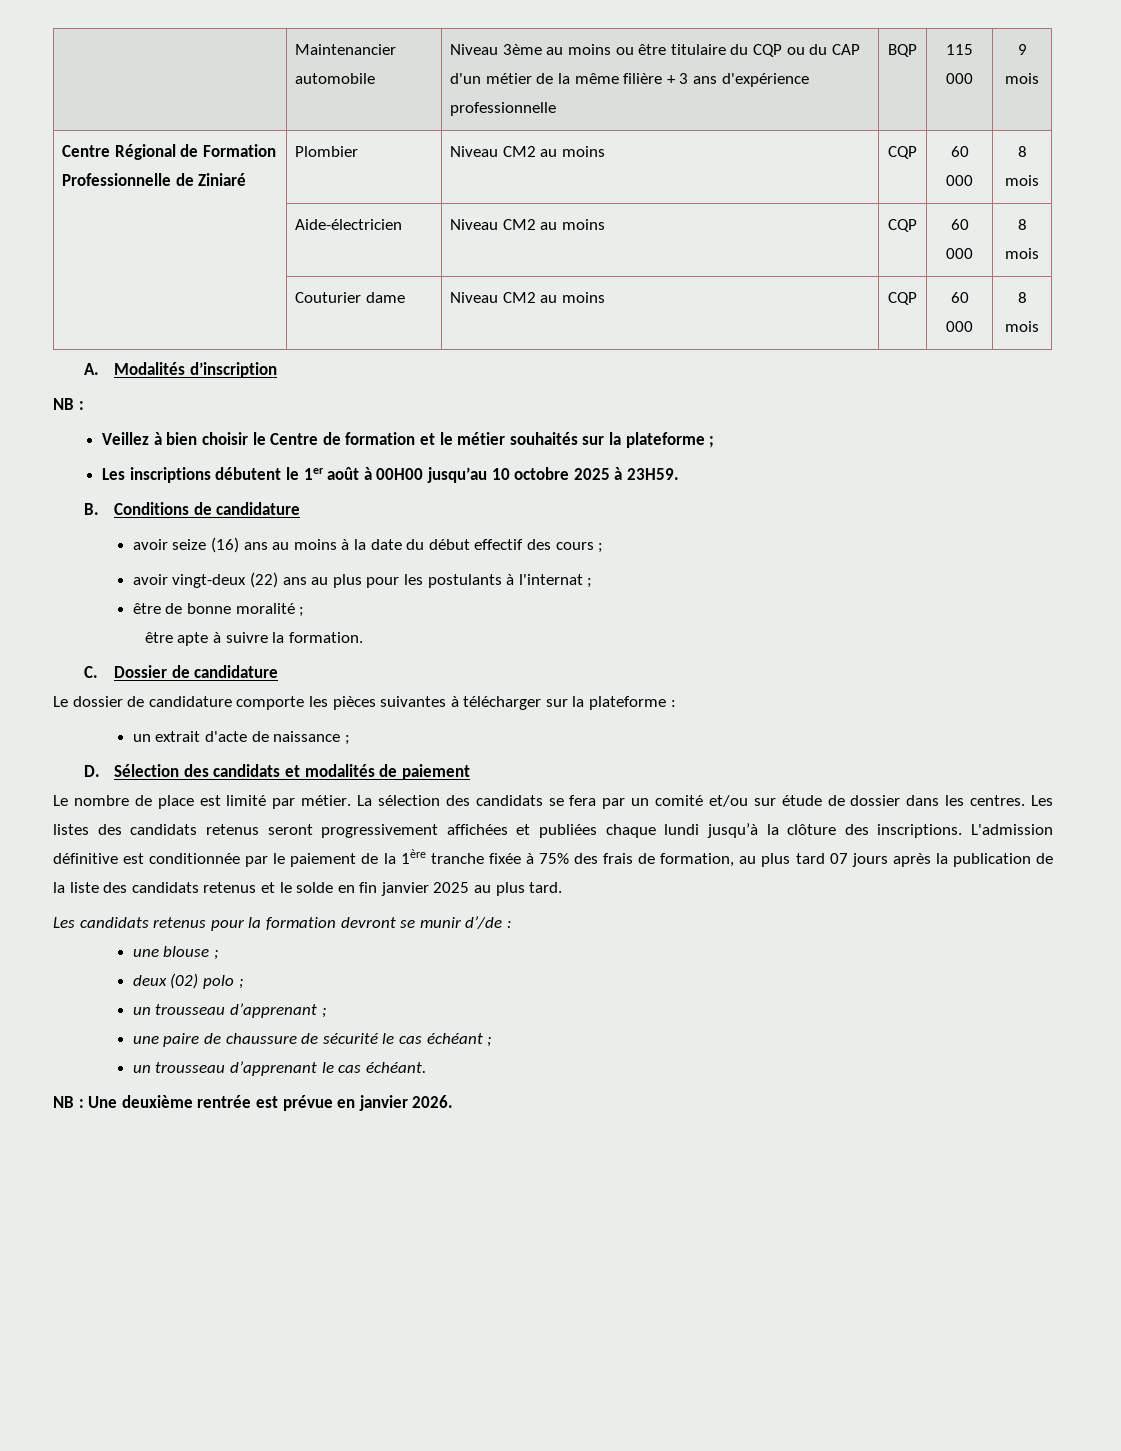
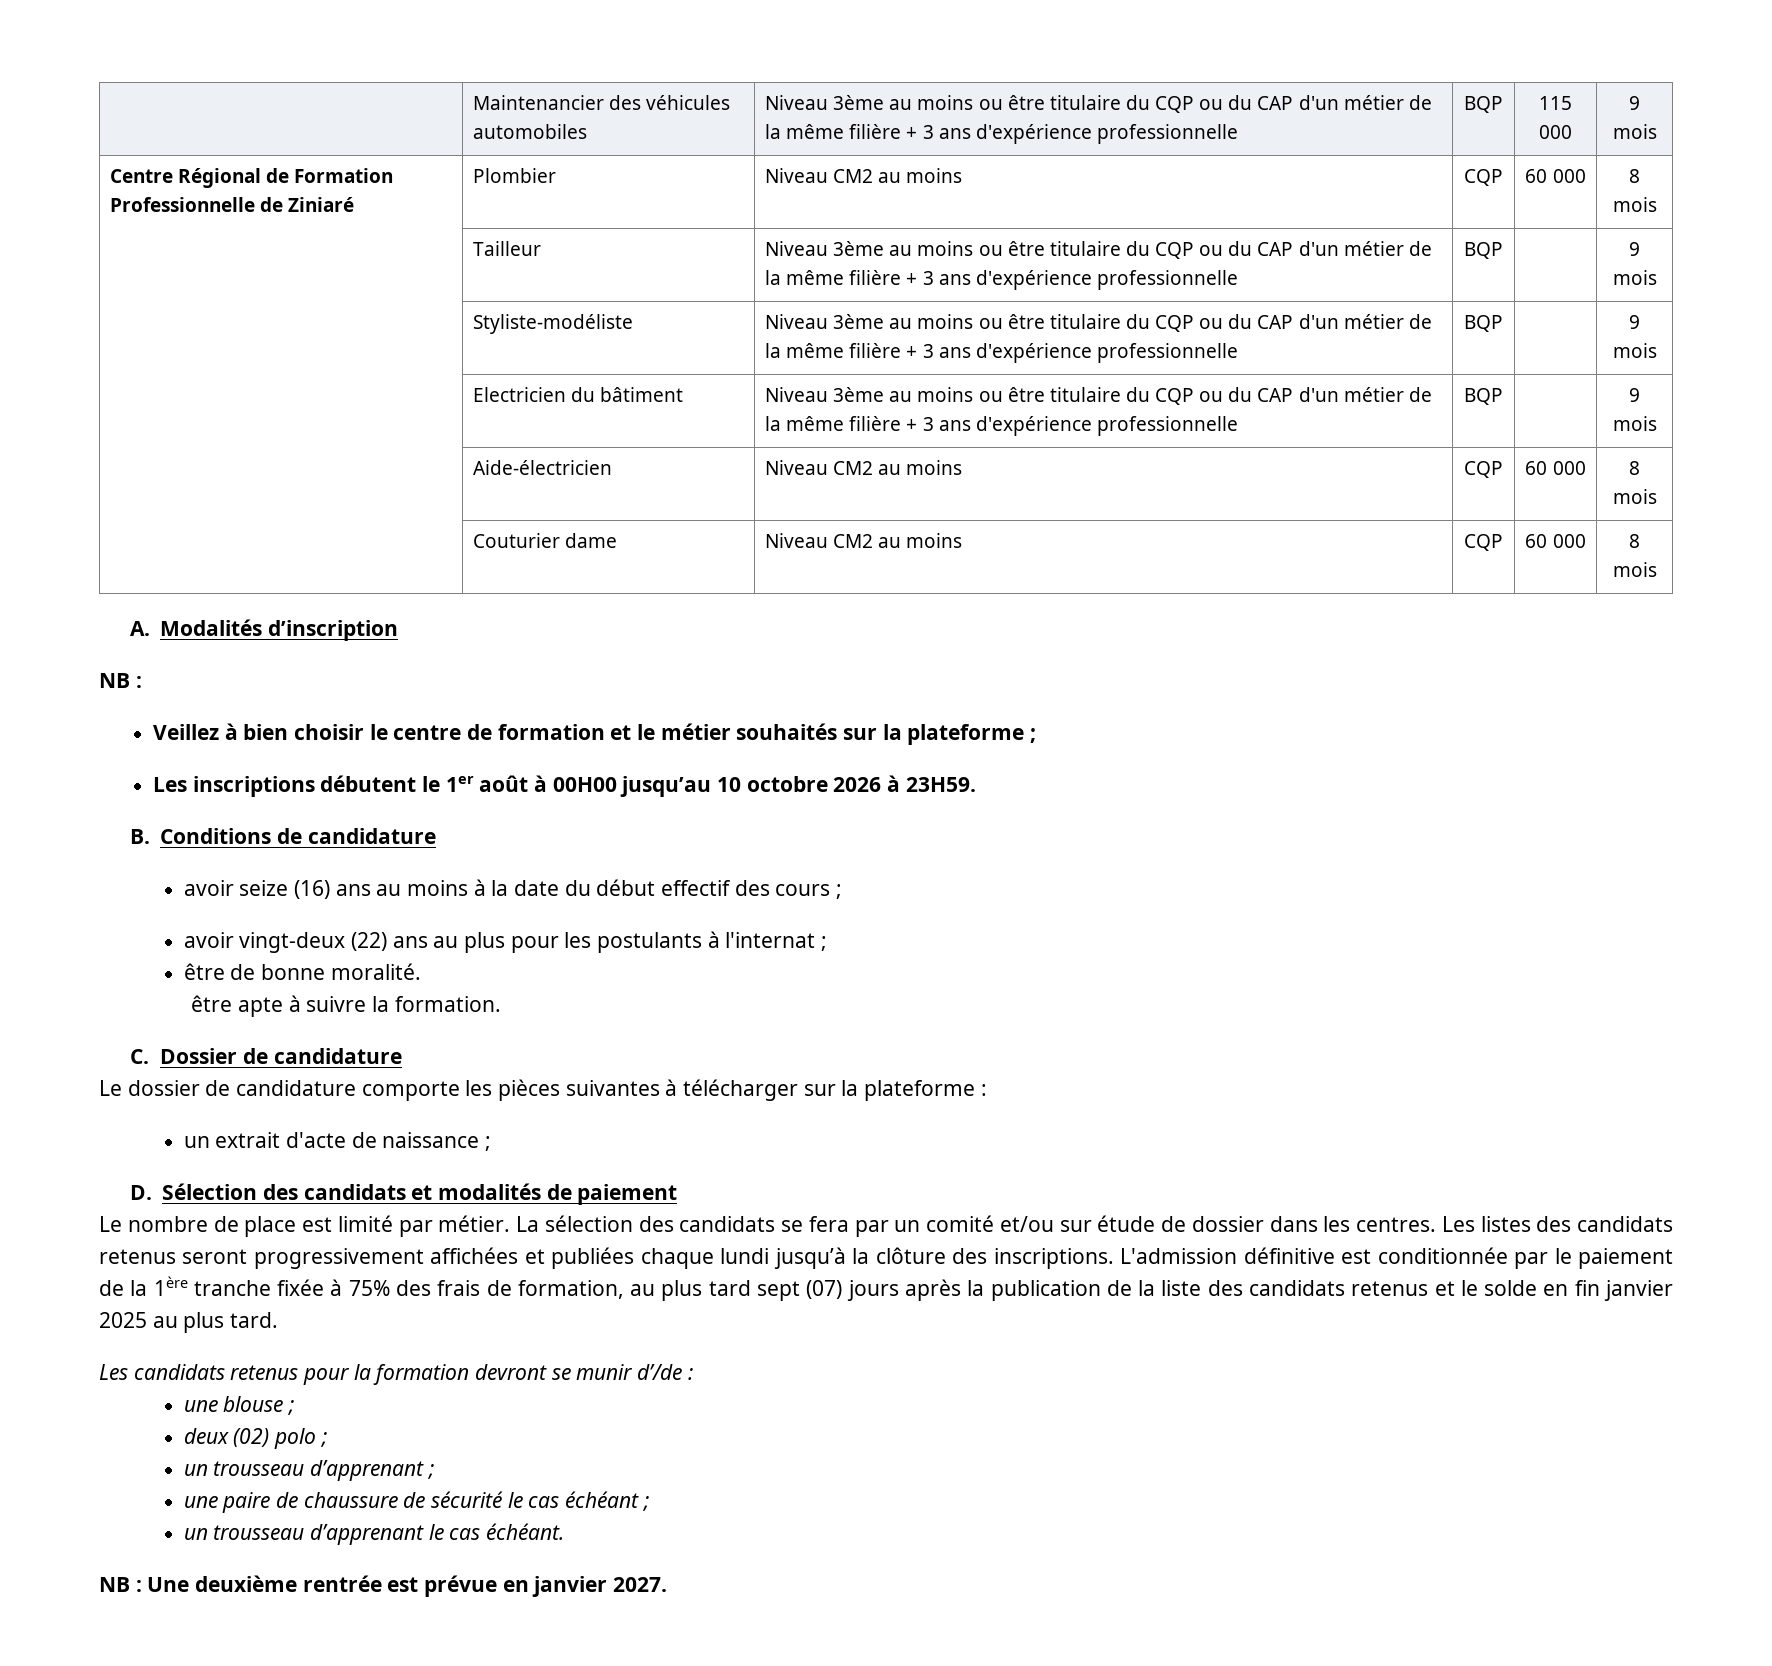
[295,73,376,84] automobile -> [609,95,731,110] [472,124,587,139] des véhicules automobiles
(1039, 180) none -> [472,241,541,256] [764,241,1432,259] [764,270,1238,290] [1464,242,1503,259] [1629,242,1640,256] [1612,270,1657,285] [472,314,633,334] [764,314,1432,332] [764,343,1238,363] [1464,315,1503,332] [1629,315,1640,329] [1612,343,1657,358] [472,387,684,402] [764,387,1432,405] [764,416,1238,436] [1464,388,1503,405] [1629,388,1640,402] [1612,416,1657,431] // | Tailleur | Niveau 3ème au moins ou être titulaire du CQP ou du CAP d'un métier de la même filière + 3 ans d'expérience professionnelle | BQP | | 9 mois // | Styliste-modéliste | Niveau 3ème au moins ou être titulaire du CQP ou du CAP d'un métier de la même filière + 3 ans d'expérience professionnelle | BQP | | 9 mois // | Electricien du bâtiment | Niveau 3ème au moins ou être titulaire du CQP ou du CAP d'un métier de la même filière + 3 ans d'expérience professionnelle | BQP | | 9 mois
[270,433,319,445] Centre -> [393,725,462,740] centre
[573,468,610,480] 2025 -> [833,777,882,792] 2026
[235,603,305,617] moralité ; -> [330,963,421,980] moralité.
[829,853,848,864] 07 -> [757,1280,843,1301] sept (07)
[412,1095,454,1108] 2026. -> [613,1577,668,1592] 2027.

